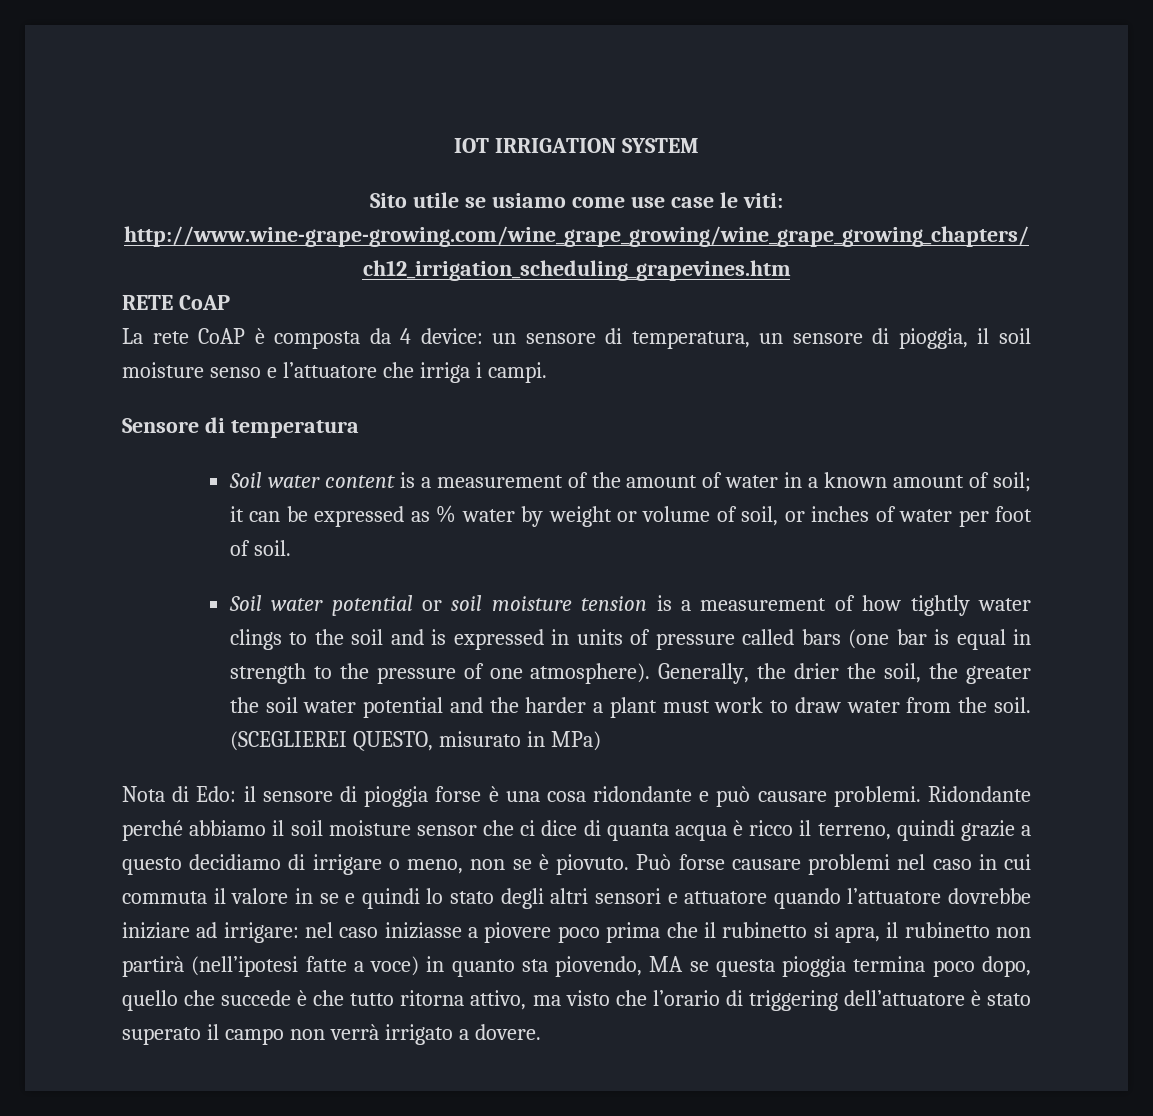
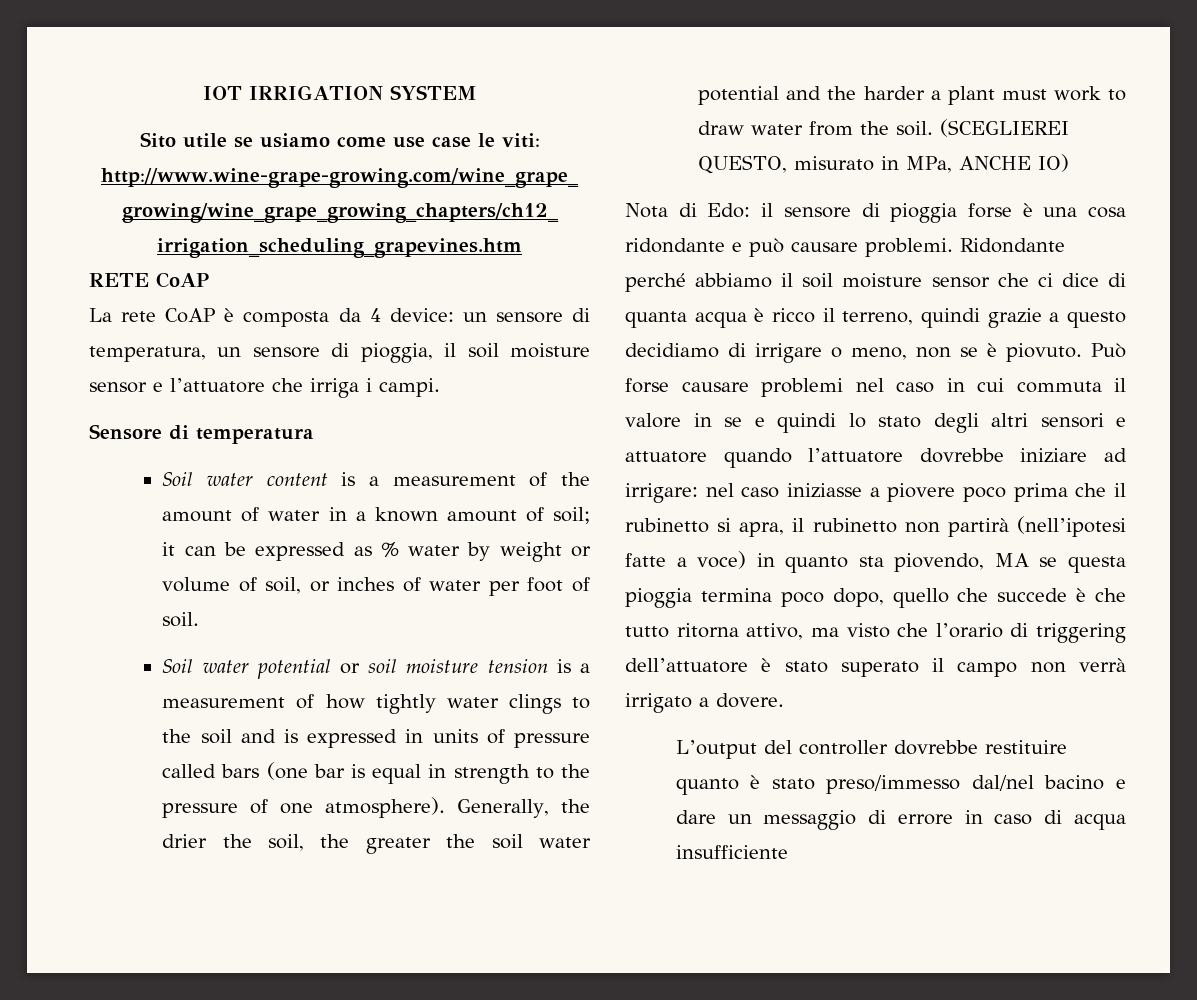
[209,367,261,378] senso -> [89,382,147,393] sensor
[550,731,601,751] MPa) -> [906,154,1070,173] MPa, ANCHE IO)
(541, 1032) none -> [675,740,1067,759] [675,775,1126,795] [675,810,1126,830] [675,845,788,859] // L’output del controller dovrebbe restituire quanto è stato preso/immesso dal/nel bacino e dare un messaggio di errore in caso di acqua insufficiente

